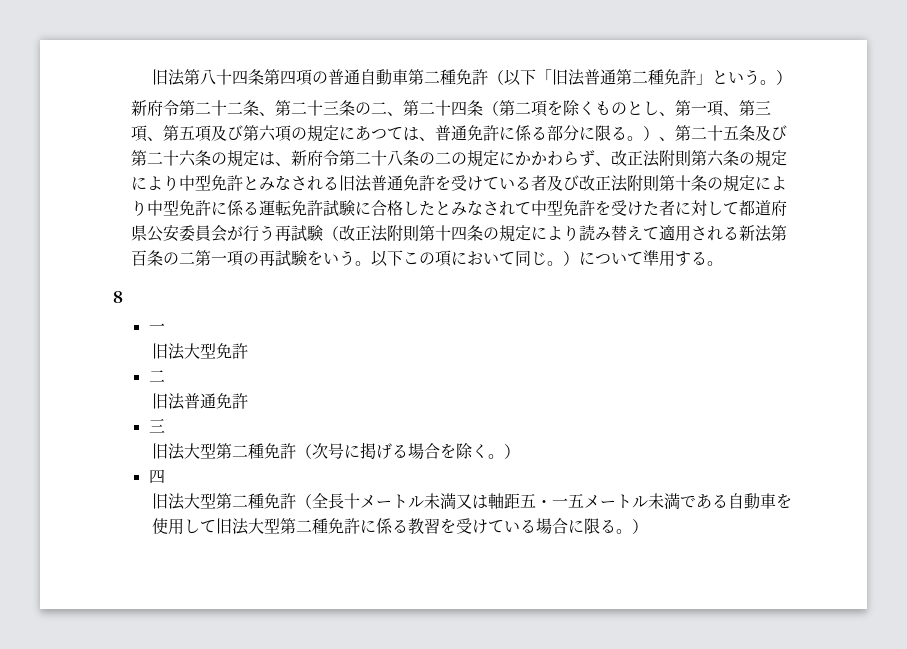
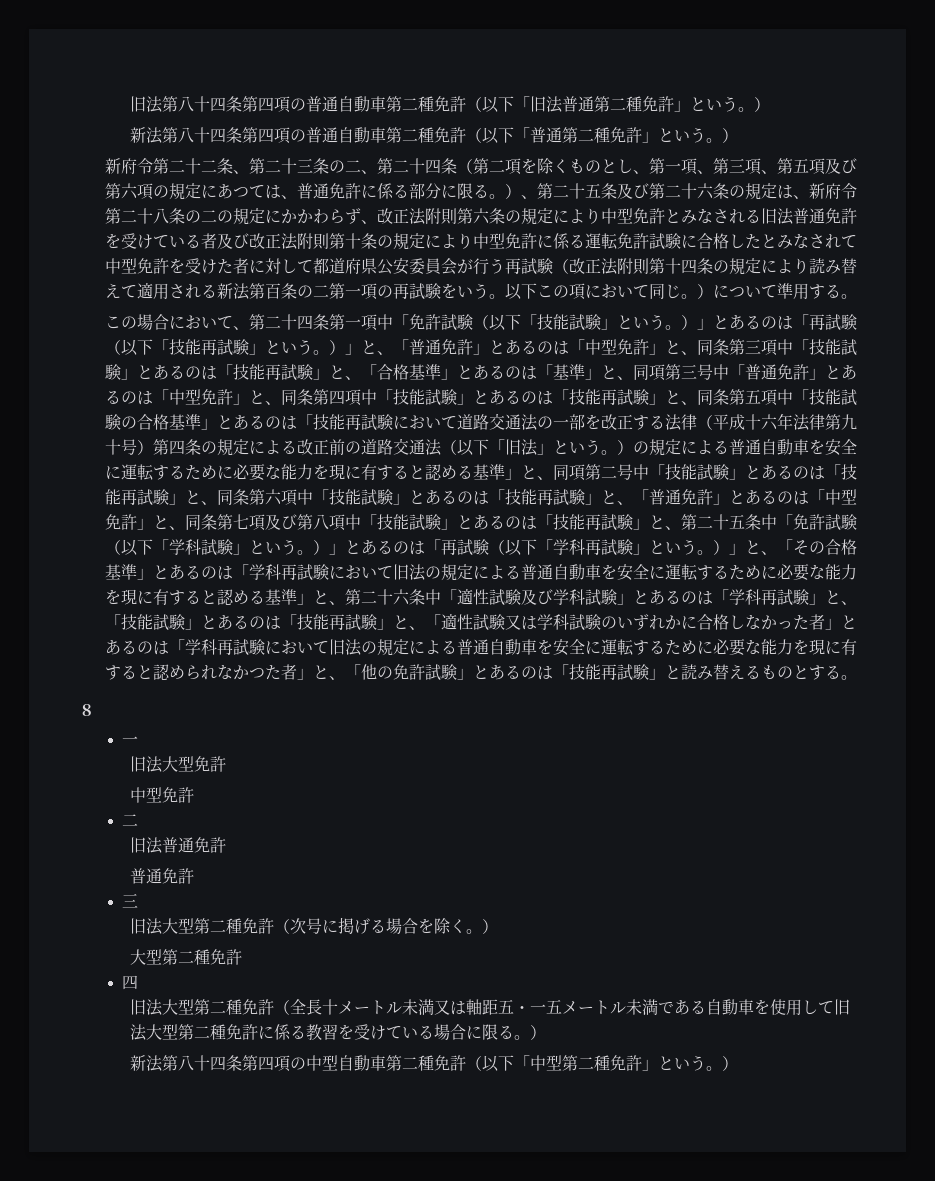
(793, 77) none -> [130,127,739,144] // 新法第八十四条第四項の普通自動車第二種免許（以下「普通第二種免許」という。）
(724, 263) none -> [104,314,857,331] [104,339,857,356] [103,364,857,381] [104,389,857,406] [103,413,857,431] [104,438,857,456] [104,464,857,481] [104,489,857,506] [104,514,857,531] [104,539,857,556] [104,564,857,581] [104,588,857,606] [104,613,857,631] [104,639,857,656] [104,664,857,681] // この場合において、第二十四条第一項中「免許試験（以下「技能試験」という。）」とあるのは「再試験（以下「技能再試験」という。）」と、「普通免許」とあるのは「中型免許」と、同条第三項中「技能試験」とあるのは「技能再試験」と、「合格基準」とあるのは「基準」と、同項第三号中「普通免許」とあるのは「中型免許」と、同条第四項中「技能試験」とあるのは「技能再試験」と、同条第五項中「技能試験の合格基準」とあるのは「技能再試験において道路交通法の一部を改正する法律（平成十六年法律第九十号）第四条の規定による改正前の道路交通法（以下「旧法」という。）の規定による普通自動車を安全に運転するために必要な能力を現に有すると認める基準」と、同項第二号中「技能試験」とあるのは「技能再試験」と、同条第六項中「技能試験」とあるのは「技能再試験」と、「普通免許」とあるのは「中型免許」と、同条第七項及び第八項中「技能試験」とあるのは「技能再試験」と、第二十五条中「免許試験（以下「学科試験」という。）」とあるのは「再試験（以下「学科再試験」という。）」と、「その合格基準」とあるのは「学科再試験において旧法の規定による普通自動車を安全に運転するために必要な能力を現に有すると認める基準」と、第二十六条中「適性試験及び学科試験」とあるのは「学科再試験」と、「技能試験」とあるのは「技能再試験」と、「適性試験又は学科試験のいずれかに合格しなかった者」とあるのは「学科再試験において旧法の規定による普通自動車を安全に運転するために必要な能力を現に有すると認められなかつた者」と、「他の免許試験」とあるのは「技能再試験」と読み替えるものとする。
(249, 351) none -> [130,787,195,803] // 中型免許
(249, 401) none -> [130,868,195,884] // 普通免許
(521, 451) none -> [130,949,243,965] // 大型第二種免許
(649, 526) none -> [130,1055,739,1072] // 新法第八十四条第四項の中型自動車第二種免許（以下「中型第二種免許」という。）

